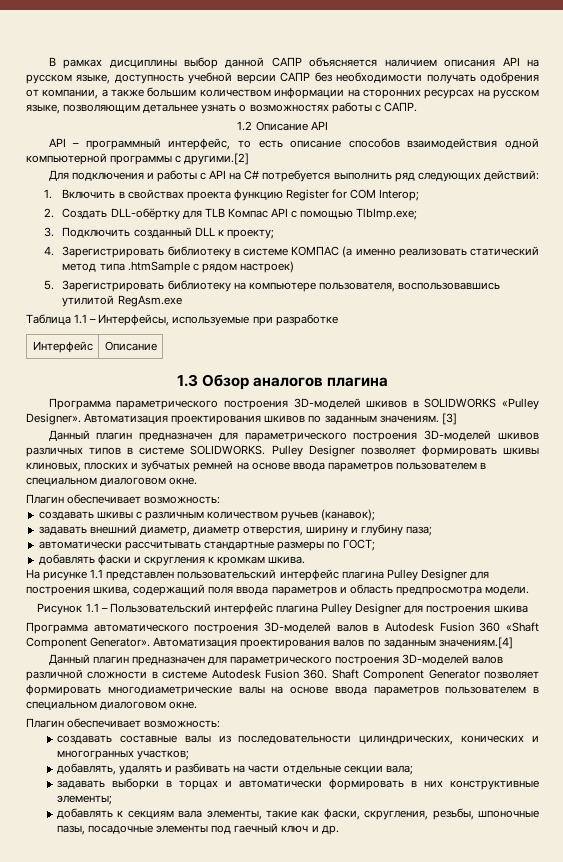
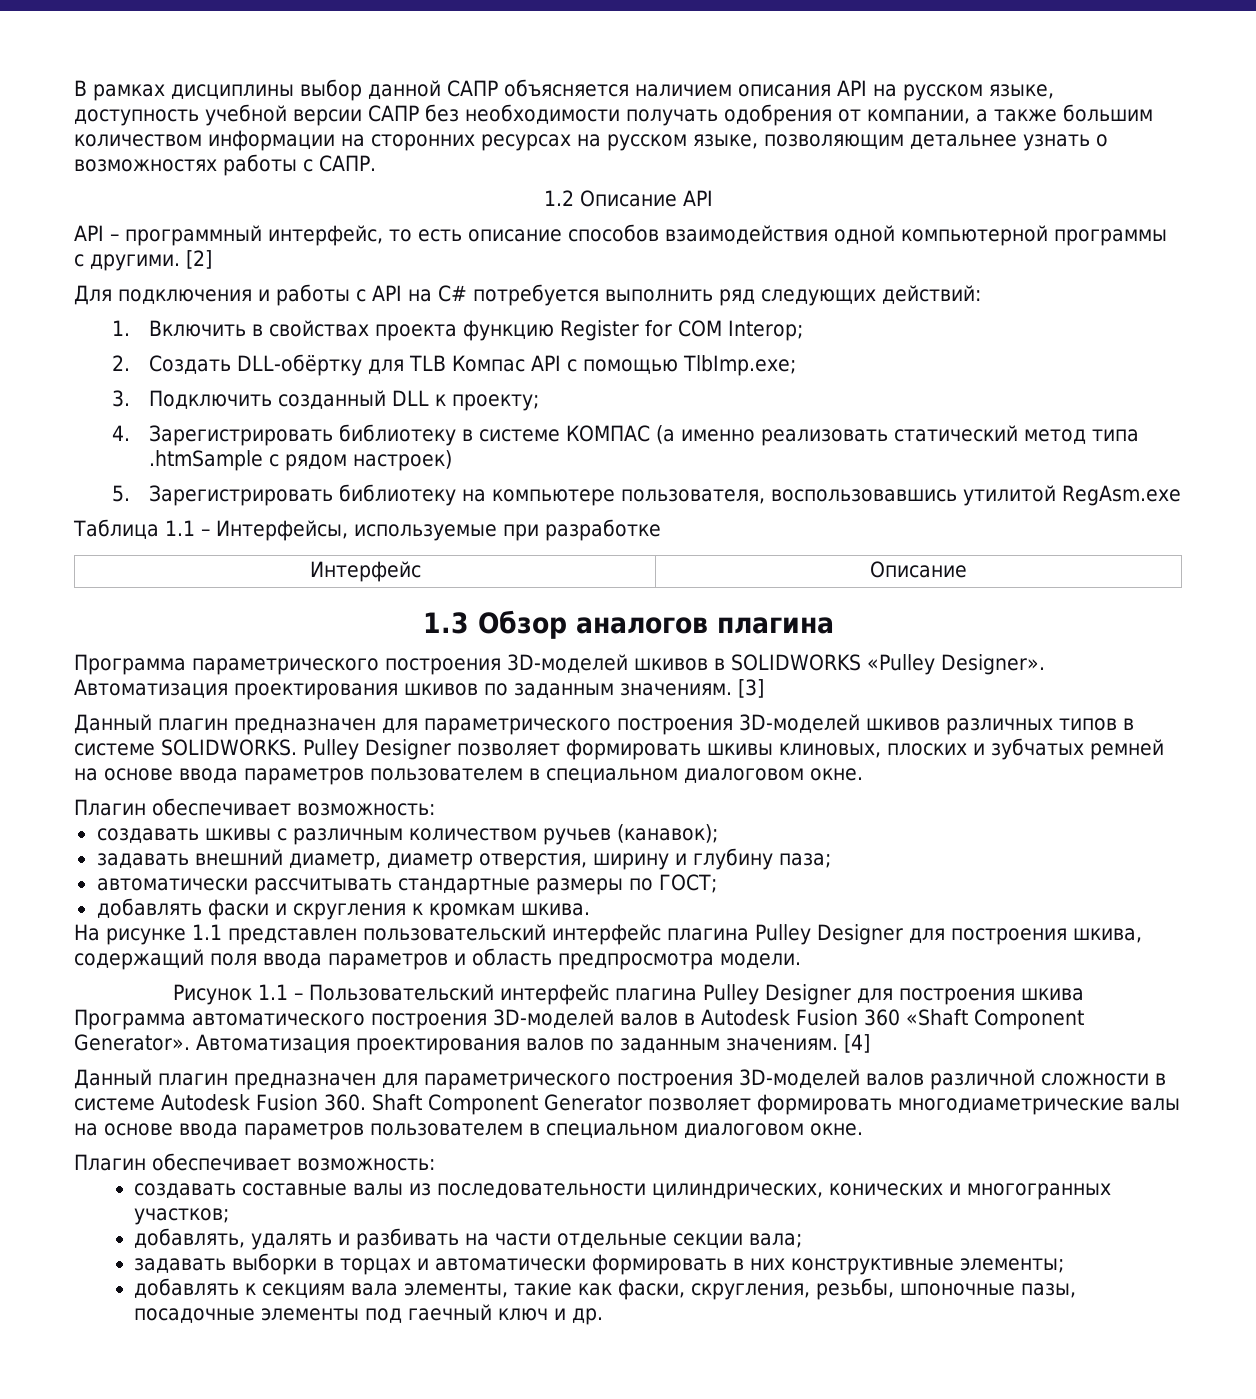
[184,153,250,165] другими.[2] -> [90,250,212,271] другими. [2]
[438,637,513,649] значениям.[4] -> [726,1034,870,1053] значениям. [4]

